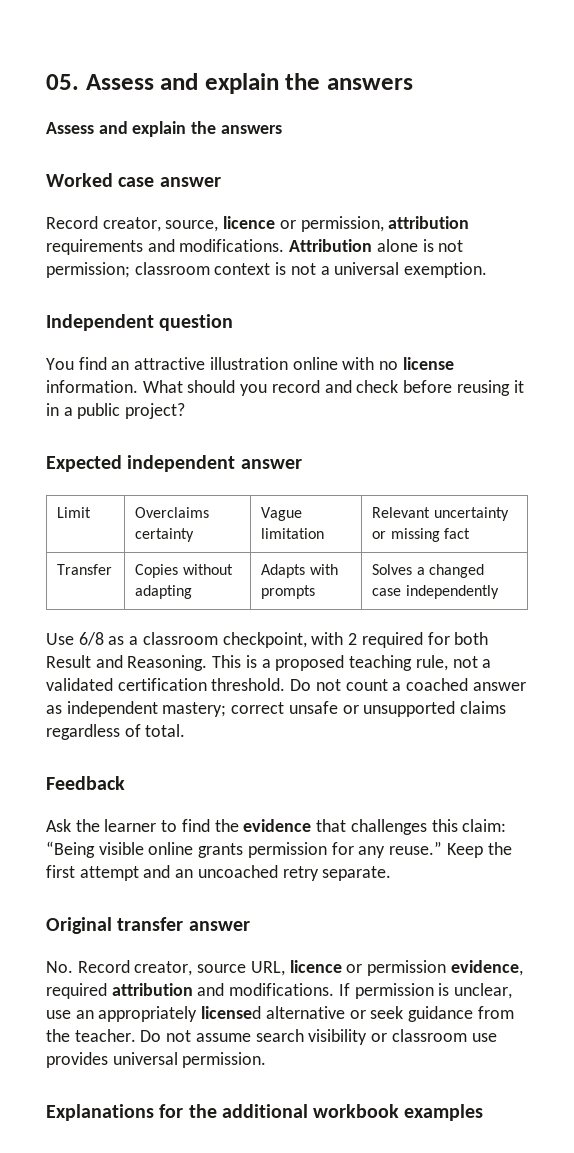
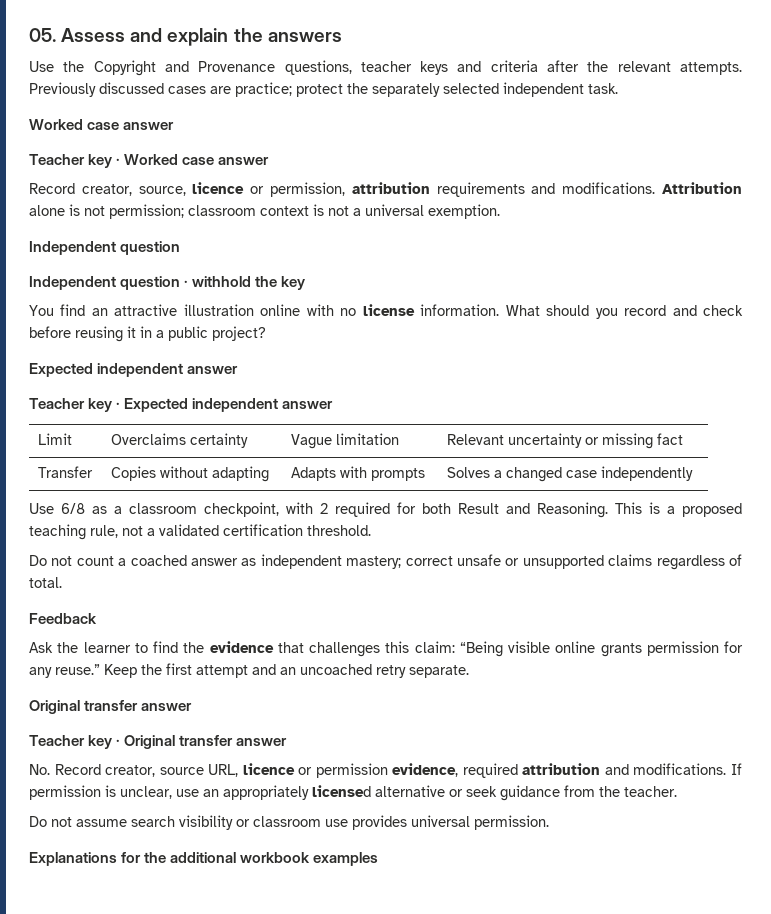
[46,121,282,137] Assess and explain the answers // -> [29,60,742,76] [29,82,618,97] [29,119,175,130] [29,154,121,168] Use the Copyright and Provenance questions, teacher keys and criteria after the relevant attempts. Previously discussed cases are practice; protect the separately selected independent task. // Worked case answer // Teacher key ·
(234, 322) none -> [29,276,306,290] // Independent question · withhold the key
(302, 464) none -> [29,398,334,412] // Teacher key · Expected independent answer
(286, 684) none -> (371, 530) //
(250, 926) none -> [29,735,288,749] // Teacher key · Original transfer answer
(136, 1035) none -> (677, 791) //

